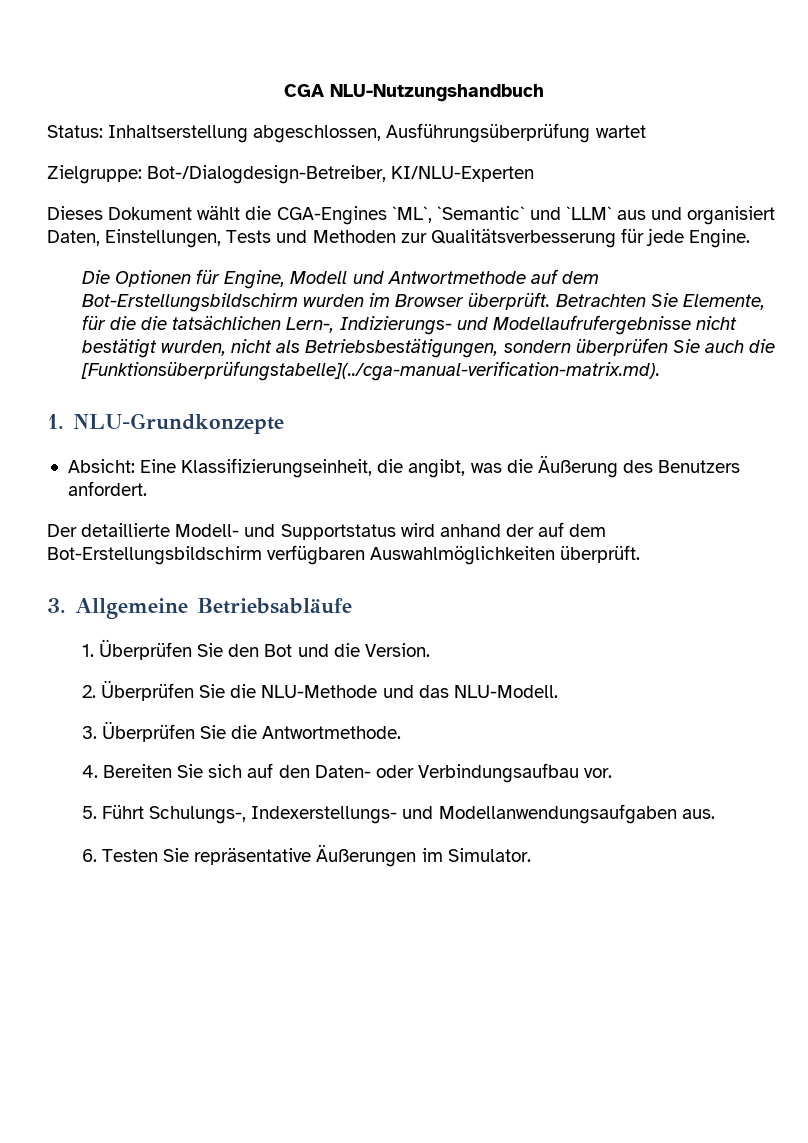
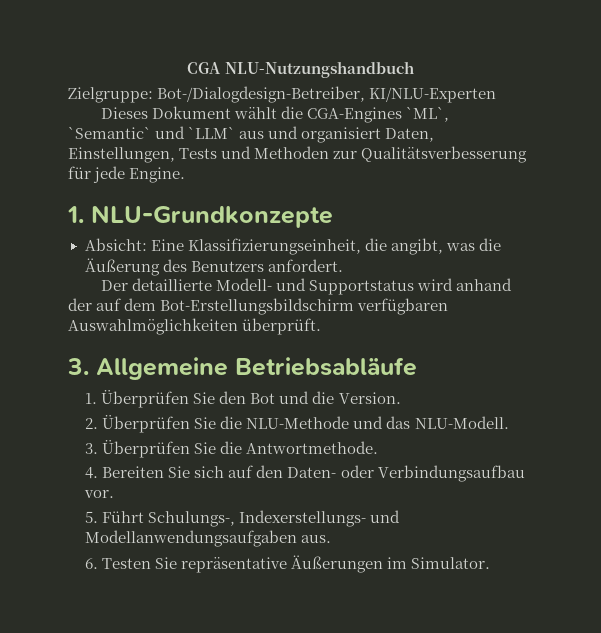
[47,123,646,143] // Status: Inhaltserstellung abgeschlossen, Ausführungsüberprüfung wartet -> (414, 69) none
[81,269,599,289] [81,292,765,312] [81,315,737,335] [81,338,776,358] [80,361,660,381] // Die Optionen für Engine, Modell und Antwortmethode auf dem Bot-Erstellungsbildschirm wurden im Browser überprüft. Betrachten Sie Elemente, für die die tatsächlichen Lern-, Indizierungs- und Modellaufrufergebnisse nicht bestätigt wurden, nicht als Betriebsbestätigungen, sondern überprüfen Sie auch die [Funktionsüberprüfungstabelle](../cga-manual-verification-matrix.md). -> (186, 175) none

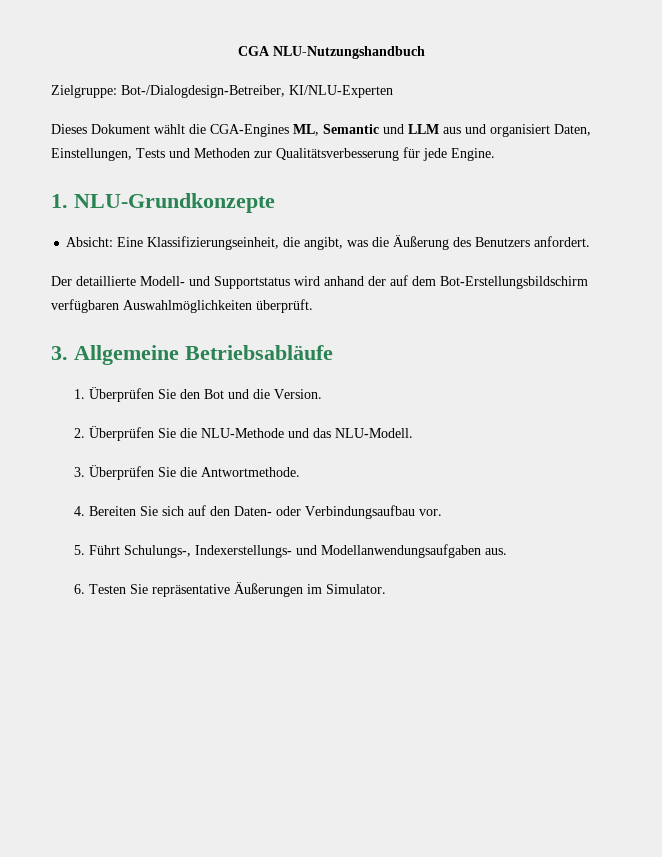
[406,106,450,122] [68,126,236,139] `ML`, `Semantic` und `LLM` -> [293,124,439,136] ML, Semantic und LLM

